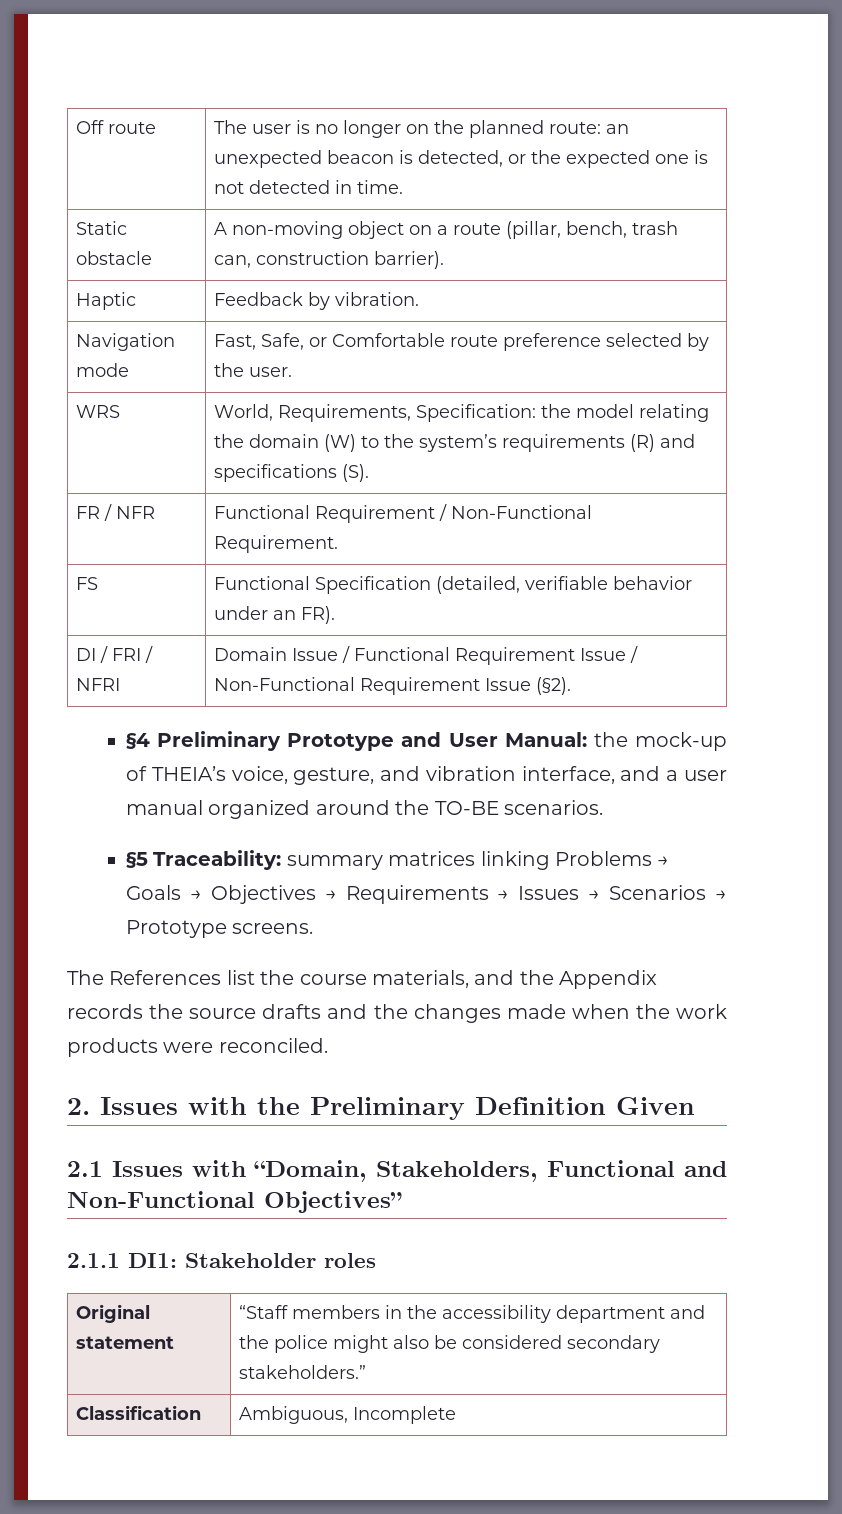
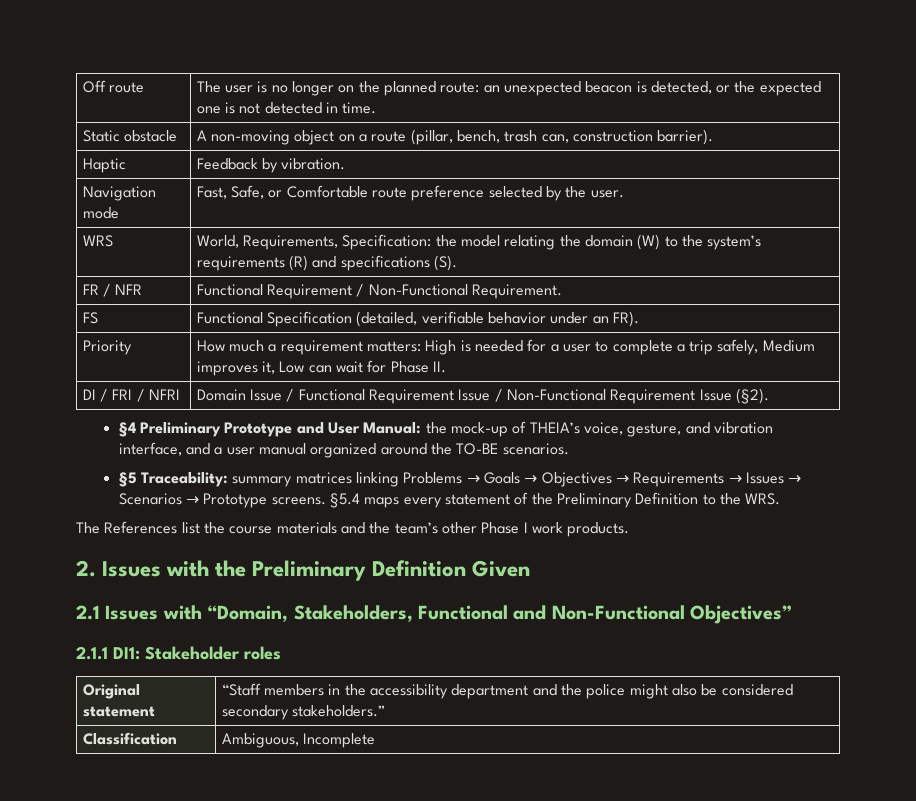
(336, 615) none -> [82,340,132,355] [196,339,815,355] [196,360,446,376] // Priority | How much a requirement matters: High is needed for a user to complete a trip safely, Medium improves it, Low can wait for Phase II.
(314, 928) none -> [329,492,781,508] §5.4 maps every statement of the Preliminary Definition to the WRS.
[372,970,658,989] [67,1004,728,1023] [67,1038,328,1057] materials, and the Appendix records the source drafts and the changes made when the work products were reconciled. -> [276,522,630,537] materials and the team’s other Phase I work products.

